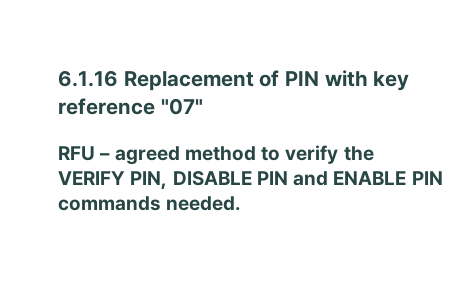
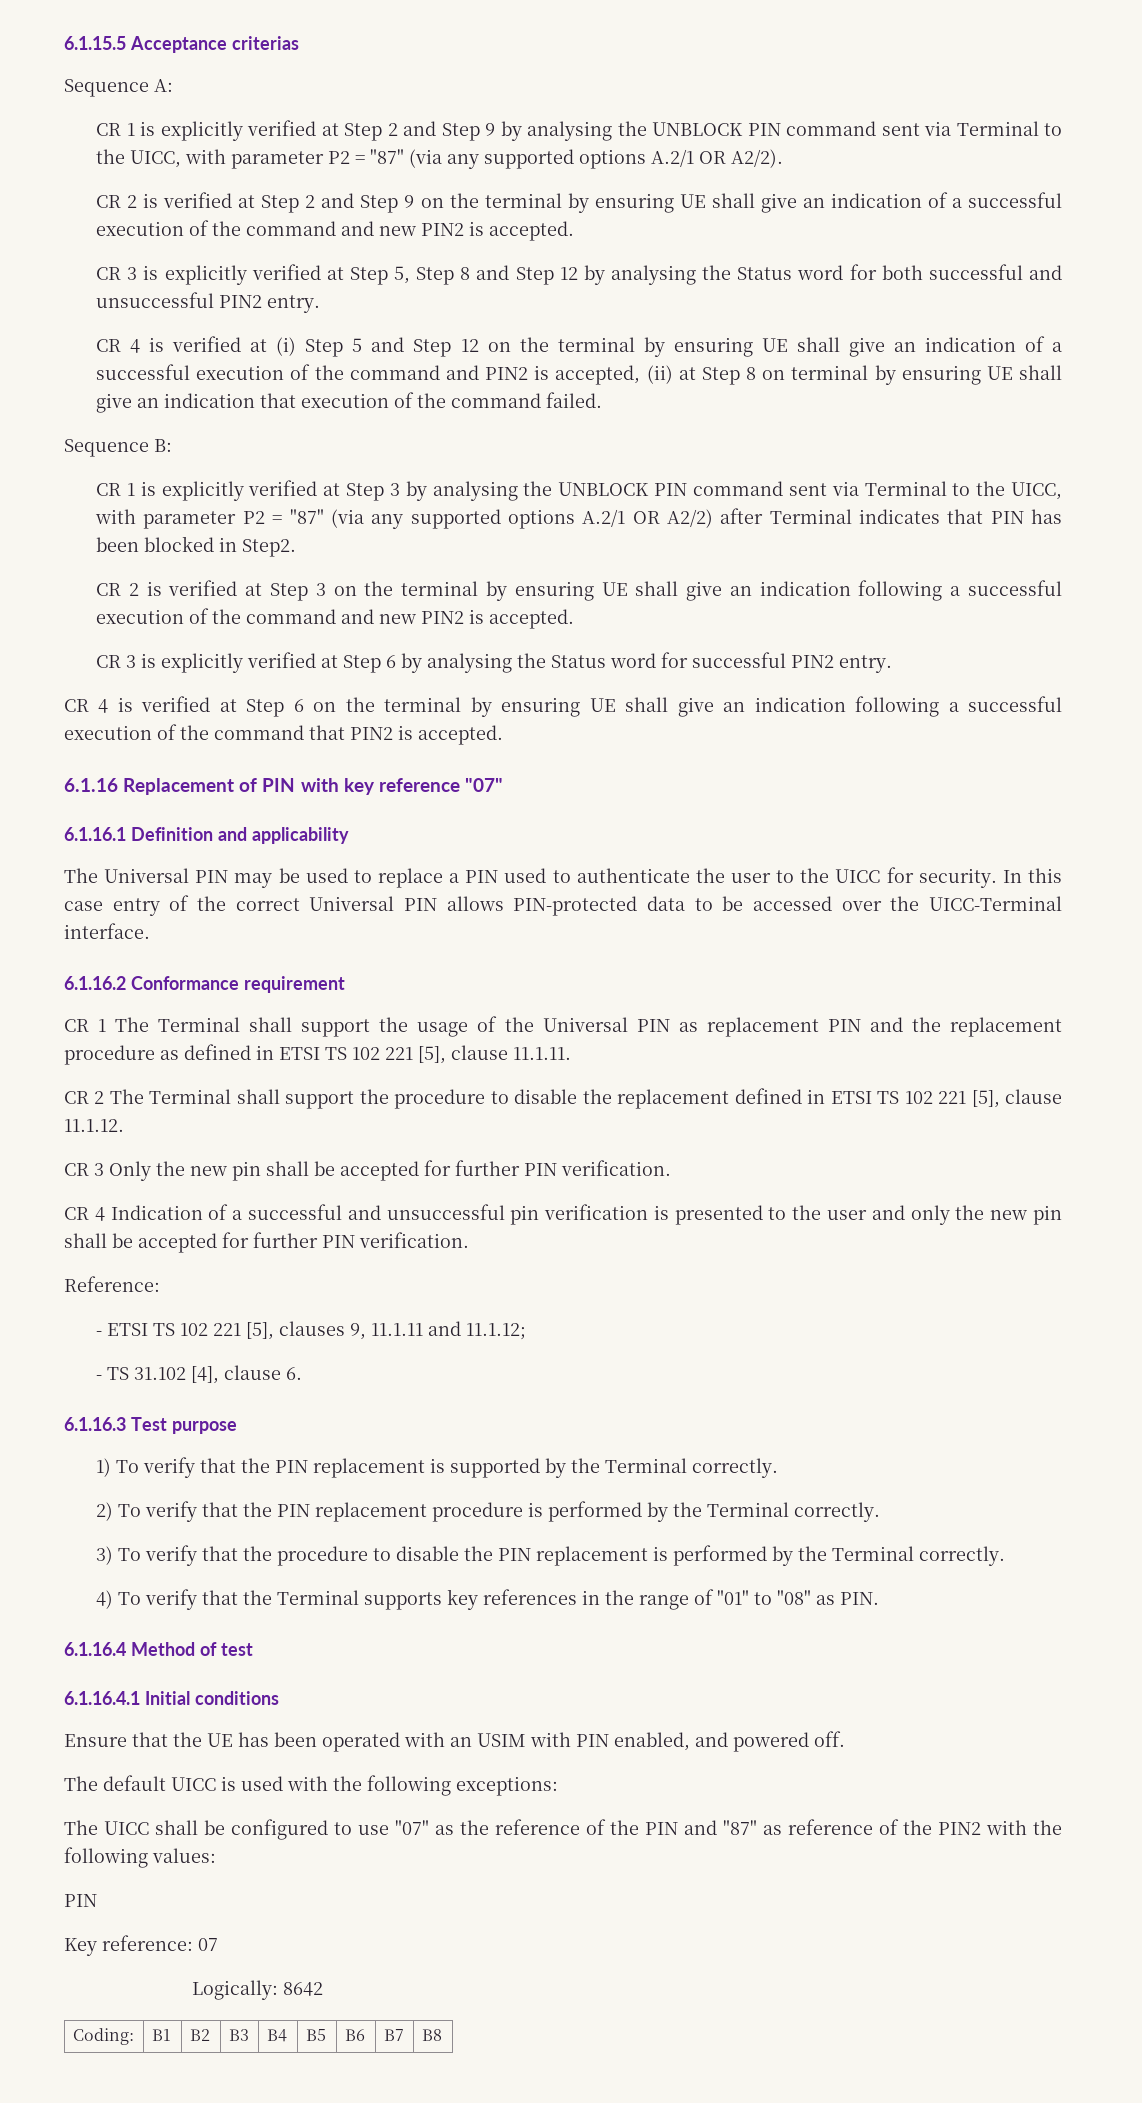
(58, 78) none -> [64,36,299,53] [64,79,173,97] [96,120,1063,141] [96,149,784,169] [96,192,1063,213] [96,220,575,241] [96,264,1062,285] [96,292,321,313] [96,336,1063,357] [96,364,1063,385] [96,392,603,413] [64,439,172,457] [96,480,1062,501] [95,508,1063,529] [96,536,297,557] [96,580,1063,601] [96,608,575,629] [96,652,893,673] [64,696,1063,717] [64,724,503,745] 6.1.15.5 Acceptance criterias // Sequence A: // CR 1 is explicitly verified at Step 2 and Step 9 by analysing the UNBLOCK PIN command sent via Terminal to the UICC, with parameter P2 = "87" (via any supported options A.2/1 OR A2/2). // CR 2 is verified at Step 2 and Step 9 on the terminal by ensuring UE shall give an indication of a successful execution of the command and new PIN2 is accepted. // CR 3 is explicitly verified at Step 5, Step 8 and Step 12 by analysing the Status word for both successful and unsuccessful PIN2 entry. // CR 4 is verified at (i) Step 5 and Step 12 on the terminal by ensuring UE shall give an indication of a successful execution of the command and PIN2 is accepted, (ii) at Step 8 on terminal by ensuring UE shall give an indication that execution of the command failed. // Sequence B: // CR 1 is explicitly verified at Step 3 by analysing the UNBLOCK PIN command sent via Terminal to the UICC, with parameter P2 = "87" (via any supported options A.2/1 OR A2/2) after Terminal indicates that PIN has been blocked in Step2. // CR 2 is verified at Step 3 on the terminal by ensuring UE shall give an indication following a successful execution of the command and new PIN2 is accepted. // CR 3 is explicitly verified at Step 6 by analysing the Status word for successful PIN2 entry. // CR 4 is verified at Step 6 on the terminal by ensuring UE shall give an indication following a successful execution of the command that PIN2 is accepted. //
[58,145,374,165] [58,171,443,190] [58,196,242,211] RFU – agreed method to verify the VERIFY PIN, DISABLE PIN and ENABLE PIN commands needed. -> [64,827,349,844] [64,867,1062,888] [64,895,1062,916] [64,923,150,939] [64,976,345,993] [64,1016,1062,1037] [64,1044,571,1065] [64,1088,1063,1109] [64,1119,124,1132] [64,1160,671,1181] [64,1204,1062,1225] [64,1232,469,1253] [64,1276,160,1292] [96,1321,527,1340] [96,1365,303,1384] [64,1417,237,1434] [96,1457,779,1478] [96,1501,881,1522] [96,1545,1006,1566] [96,1589,880,1610] [64,1642,253,1656] [64,1691,279,1705] [64,1731,845,1752] [64,1775,558,1796] [64,1819,1062,1840] [64,1847,216,1868] [64,1894,97,1907] [64,1935,218,1956] [192,1980,324,2000] [72,2028,134,2045] [151,2029,171,2041] [189,2029,210,2041] [228,2029,249,2041] [266,2029,287,2042] [305,2029,326,2041] [344,2029,365,2041] [383,2029,404,2041] [421,2029,442,2041] 6.1.16.1 Definition and applicability // The Universal PIN may be used to replace a PIN used to authenticate the user to the UICC for security. In this case entry of the correct Universal PIN allows PIN-protected data to be accessed over the UICC-Terminal interface. // 6.1.16.2 Conformance requirement // CR 1 The Terminal shall support the usage of the Universal PIN as replacement PIN and the replacement procedure as defined in ETSI TS 102 221 [5], clause 11.1.11. // CR 2 The Terminal shall support the procedure to disable the replacement defined in ETSI TS 102 221 [5], clause 11.1.12. // CR 3 Only the new pin shall be accepted for further PIN verification. // CR 4 Indication of a successful and unsuccessful pin verification is presented to the user and only the new pin shall be accepted for further PIN verification. // Reference: // - ETSI TS 102 221 [5], clauses 9, 11.1.11 and 11.1.12; // - TS 31.102 [4], clause 6. // 6.1.16.3 Test purpose // 1) To verify that the PIN replacement is supported by the Terminal correctly. // 2) To verify that the PIN replacement procedure is performed by the Terminal correctly. // 3) To verify that the procedure to disable the PIN replacement is performed by the Terminal correctly. // 4) To verify that the Terminal supports key references in the range of "01" to "08" as PIN. // 6.1.16.4 Method of test // 6.1.16.4.1 Initial conditions // Ensure that the UE has been operated with an USIM with PIN enabled, and powered off. // The default UICC is used with the following exceptions: // The UICC shall be configured to use "07" as the reference of the PIN and "87" as reference of the PIN2 with the following values: // PIN // Key reference: 07 // Logically: 8642 // Coding: | B1 | B2 | B3 | B4 | B5 | B6 | B7 | B8

